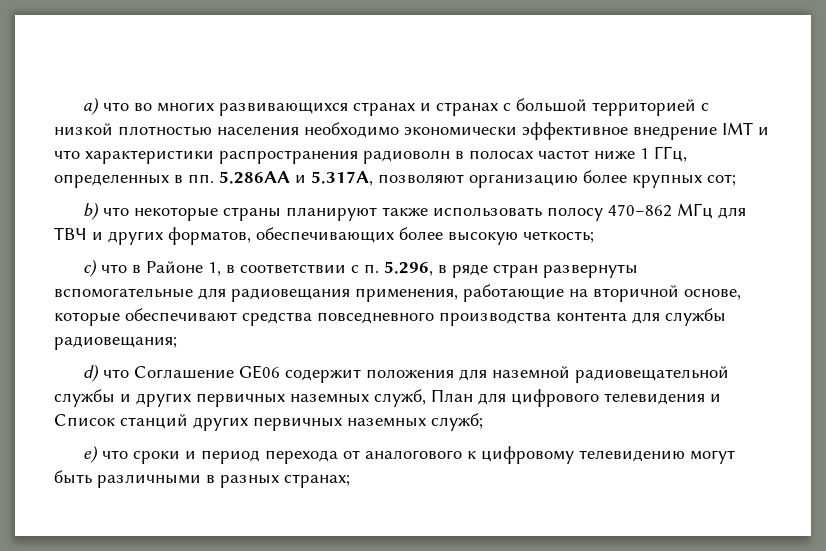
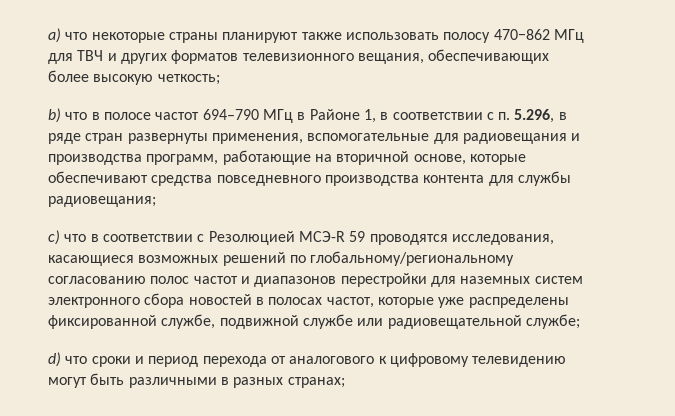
[133,98,709,116] [54,122,769,140] [54,146,687,164] [54,170,736,188] [82,202,129,220] во многих развивающихся странах и странах с большой территорией с низкой плотностью населения необходимо экономически эффективное внедрение IMT и что характеристики распространения радиоволн в полосах частот ниже 1 ГГц, определенных в пп. 5.286АА и 5.317А, позволяют организацию более крупных сот; // b) что -> (88, 36) none
[168,227,251,245] форматов, -> [171,50,424,64] форматов телевизионного вещания,
[82,259,141,277] c) что в -> [48,108,306,123] b) что в полосе частот 694–790 МГц в
(638, 271) none -> [211,133,303,144] применения,
[355,288,458,302] применения, -> [571,133,581,141] [48,154,219,165] и производства программ,
[82,364,729,383] [54,389,721,407] [54,413,483,431] [82,445,98,463] d) что Соглашение GE06 содержит положения для наземной радиовещательной службы и других первичных наземных служб, План для цифрового телевидения и Список станций других первичных наземных служб; // e) -> [48,230,554,245] [48,251,515,266] [48,273,583,287] [48,293,569,308] [48,314,580,329] [48,352,61,367] c) что в соответствии с Резолюцией МСЭ-R 59 проводятся исследования, касающиеся возможных решений по глобальному/региональному согласованию полос частот и диапазонов перестройки для наземных систем электронного сбора новостей в полосах частот, которые уже распределены фиксированной службе, подвижной службе или радиовещательной службе; // d)

